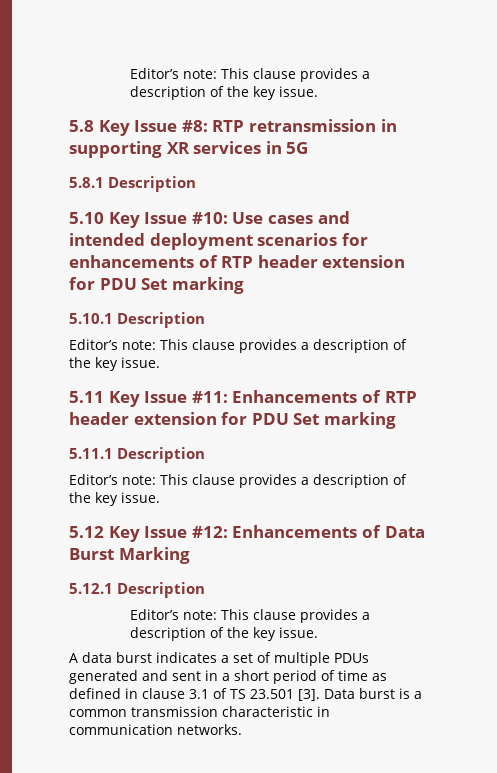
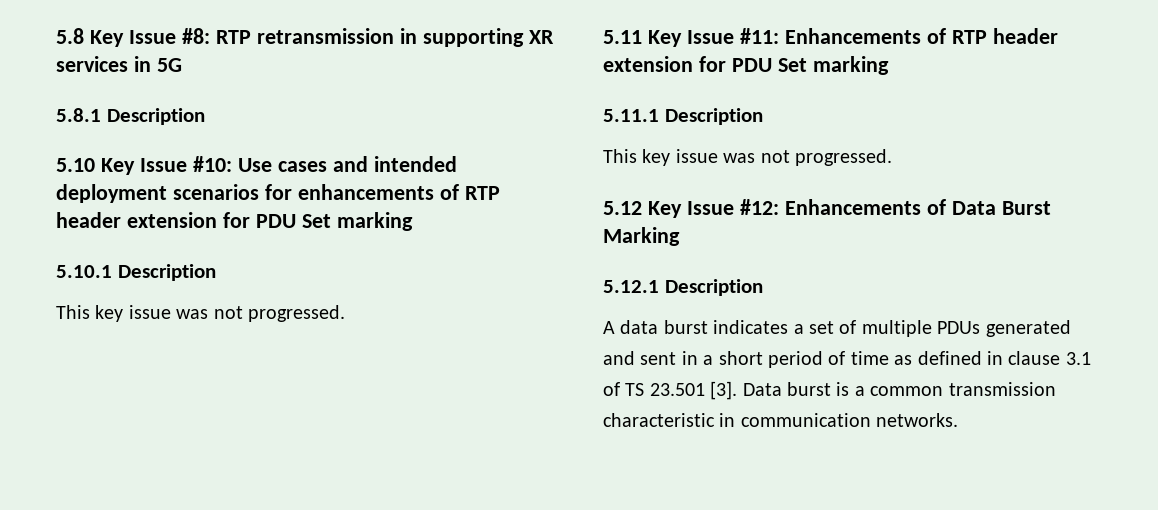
[129,68,370,82] [129,86,318,100] Editor’s note: This clause provides a description of the key issue. // -> (56, 36) none
[69,339,407,353] [69,357,160,371] Editor’s note: This clause provides a description of the key issue. -> [56,305,345,322] This key issue was not progressed.
[69,474,407,488] [69,492,160,506] Editor’s note: This clause provides a description of the key issue. -> [603,149,892,166] This key issue was not progressed.
[129,609,370,623] [129,627,318,641] // Editor’s note: This clause provides a description of the key issue. -> (763, 287) none

